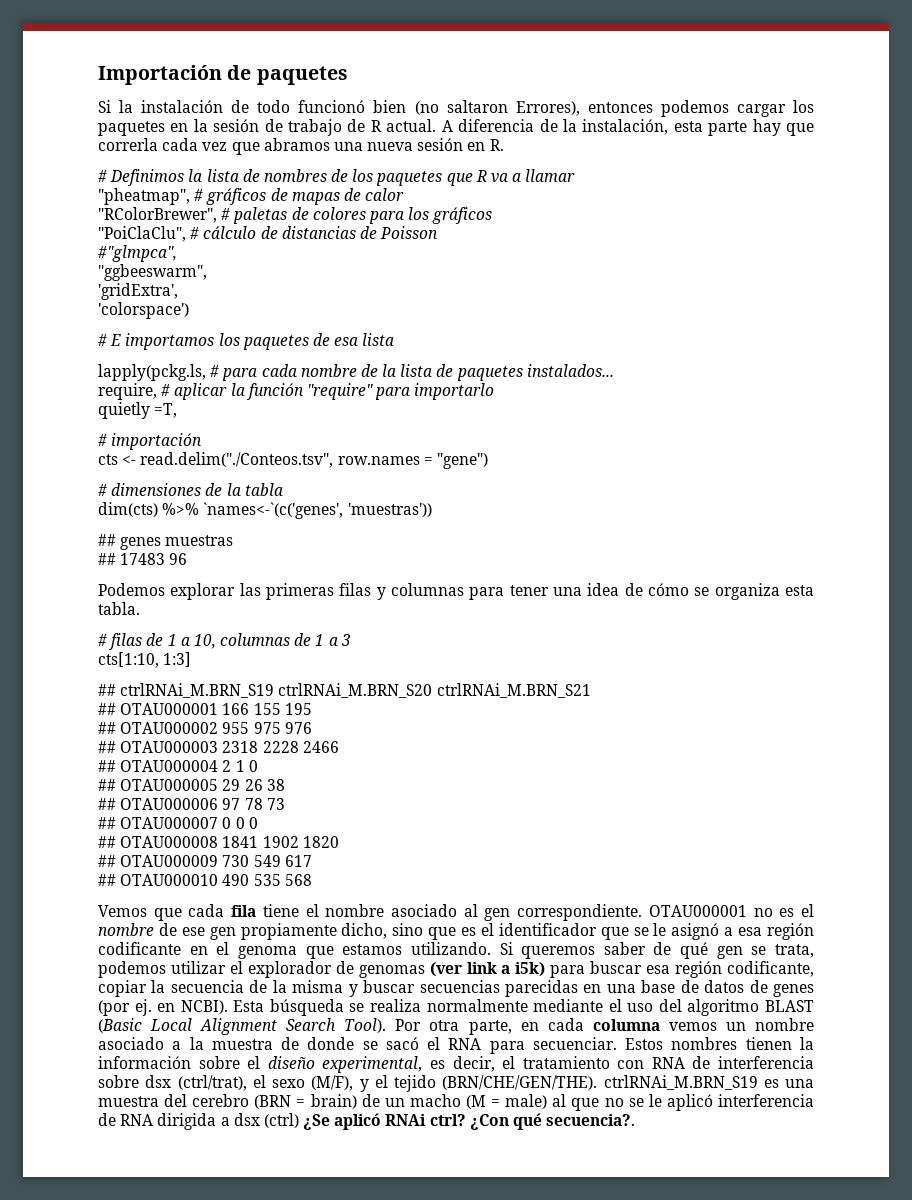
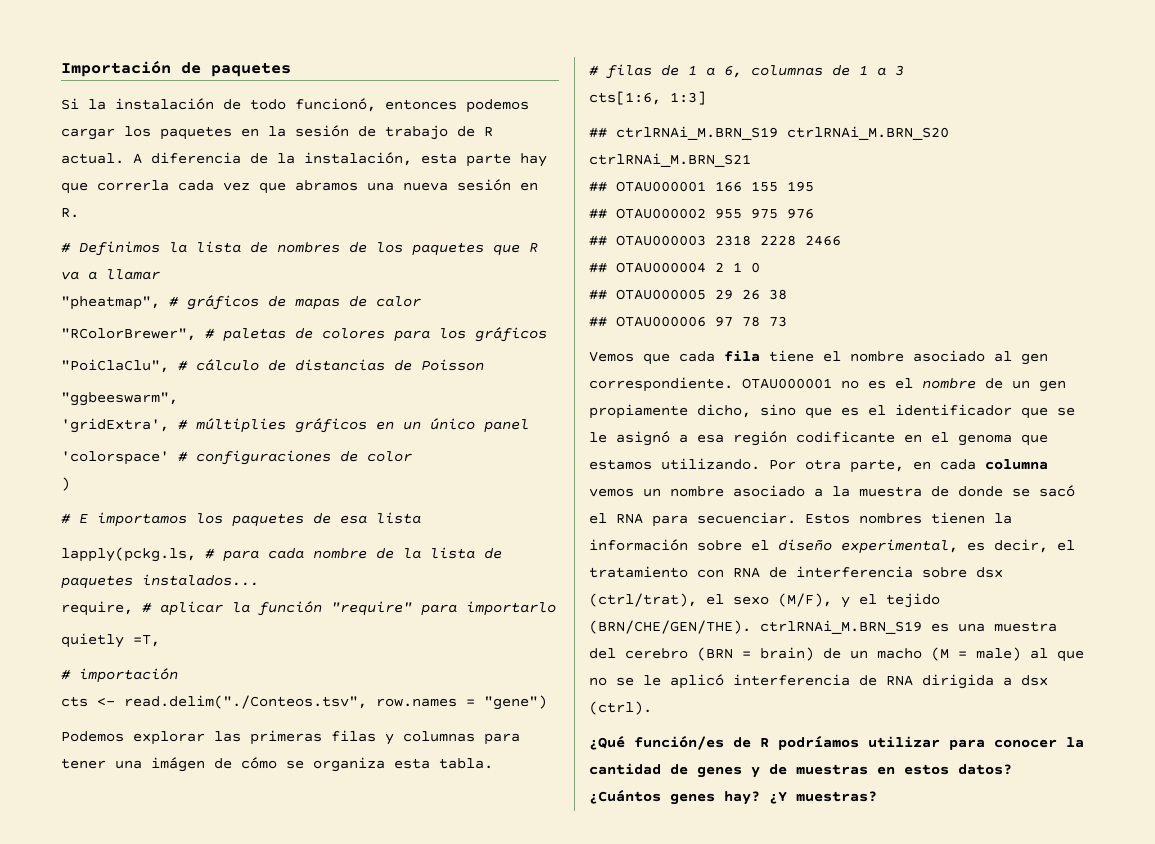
[298,100,580,116] funcionó bien (no saltaron Errores), -> [295,98,376,112] funcionó,
[98,245,177,262] // #"glmpca", -> (484, 365) none
[98,302,189,319] // 'colorspace') -> [178,418,529,433] [61,450,412,465] [61,477,70,491] # múltiplies gráficos en un único panel // 'colorspace' # configuraciones de color // )
[98,483,283,496] [98,502,432,519] [98,534,234,550] [98,553,188,565] // # dimensiones de la tabla // dim(cts) %>% `names<-`(c('genes', 'muestras')) // ## genes muestras // ## 17483 96 -> (547, 702) none
[587,583,620,596] idea -> [151,757,205,772] imágen
[193,634,216,649] 10, -> [724,65,742,78] 6,
[98,652,159,668] cts[1:10, -> [589,91,661,105] cts[1:6,
[98,817,258,829] [98,836,339,848] [98,855,312,867] [98,874,312,886] // ## OTAU000007 0 0 0 // ## OTAU000008 1841 1902 1820 // ## OTAU000009 730 549 617 // ## OTAU000010 490 535 568 -> (787, 321) none
[181,927,205,936] ese -> [1012,380,1030,389] un
[499,942,814,959] [98,961,815,978] [98,980,814,997] [98,999,814,1016] [98,1018,387,1035] Si queremos saber de qué gen se trata, podemos utilizar el explorador de genomas (ver link a i5k) para buscar esa región codificante, copiar la secuencia de la misma y buscar secuencias parecidas en una base de datos de genes (por ej. en NCBI). Esta búsqueda se realiza normalmente mediante el uso del algoritmo BLAST (Basic Local Alignment Search Tool). -> (760, 464) none
[263,1113,636,1130] (ctrl) ¿Se aplicó RNAi ctrl? ¿Con qué secuencia?. -> [589,701,652,715] [589,735,1084,750] [589,763,1012,778] [589,789,877,805] (ctrl). // ¿Qué función/es de R podríamos utilizar para conocer la cantidad de genes y de muestras en estos datos? ¿Cuántos genes hay? ¿Y muestras?

